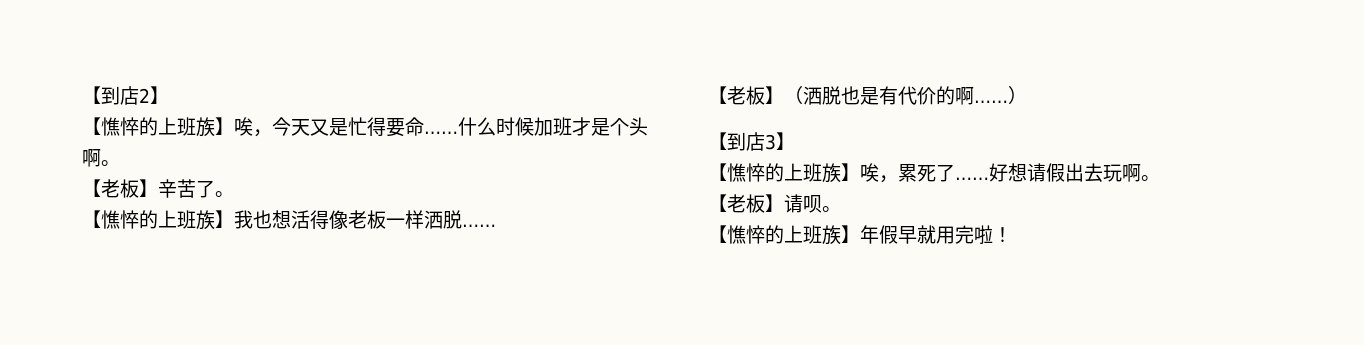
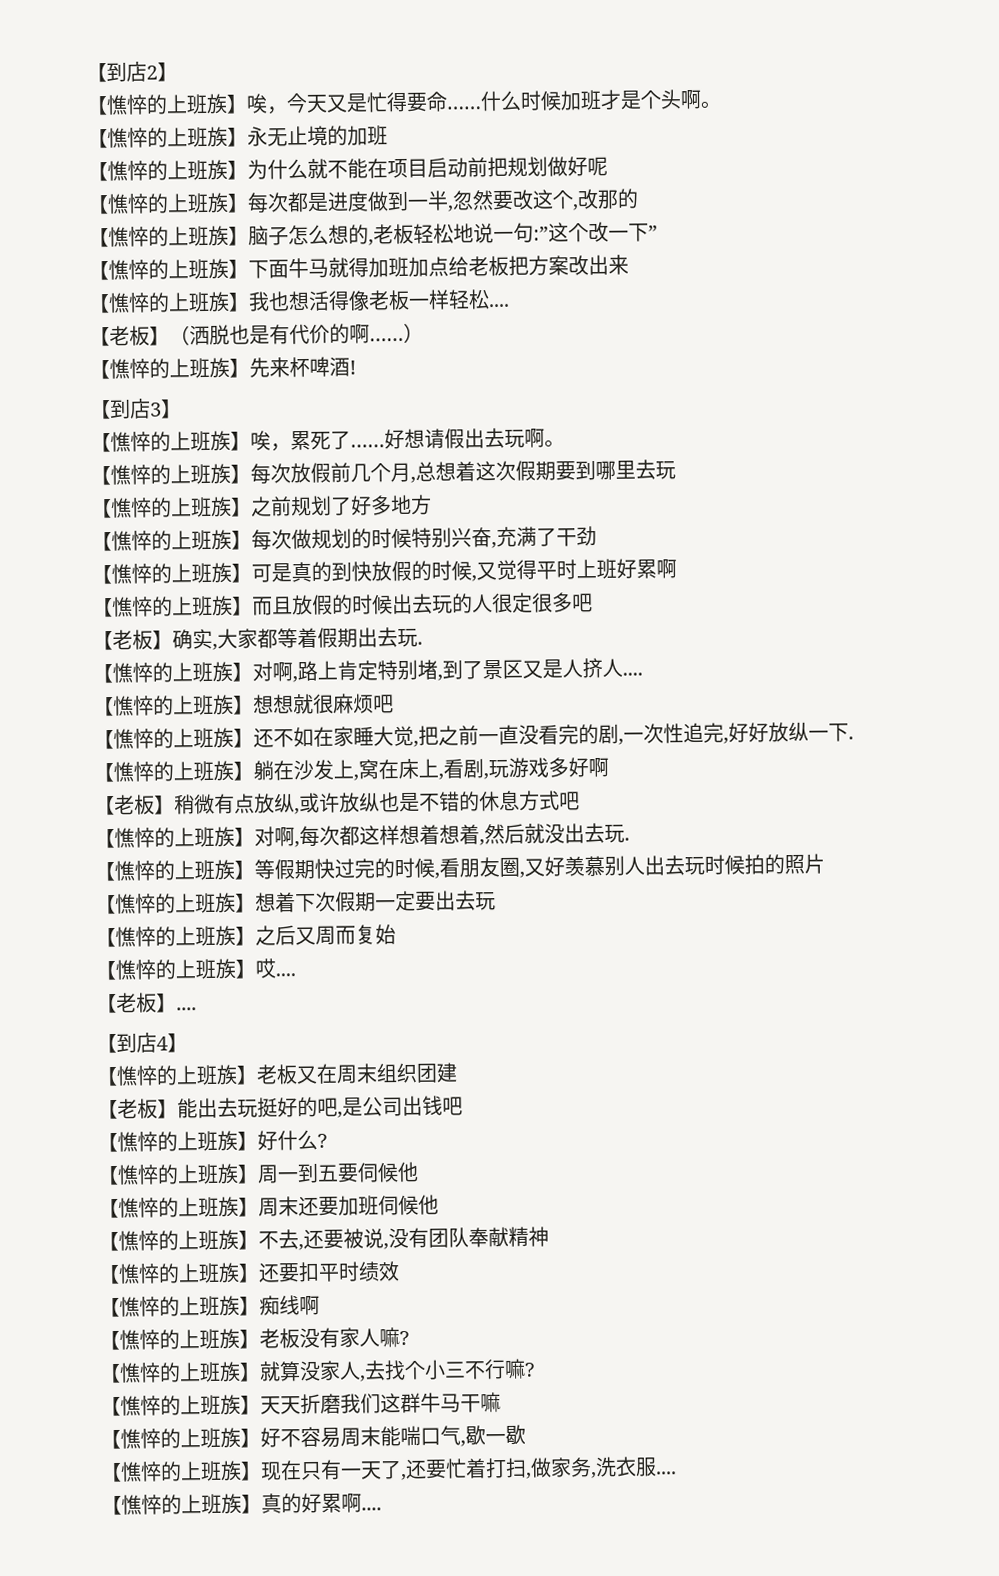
[101,179,234,198] 老板】辛苦了。 -> [107,125,388,149] [87,156,608,182] [87,188,639,215] [88,221,658,248] [88,254,629,281] 憔悴的上班族】永无止境的加班 // 【憔悴的上班族】为什么就不能在项目启动前把规划做好呢 // 【憔悴的上班族】每次都是进度做到一半,忽然要改这个,改那的 // 【憔悴的上班族】脑子怎么想的,老板轻松地说一句:”这个改一下” // 【憔悴的上班族】下面牛马就得加班加点给老板把方案改出来
[424,210,496,229] 洒脱…… -> [448,289,510,310] 轻松....
(1027, 95) none -> [89,356,357,380] // 【憔悴的上班族】先来杯啤酒!
[727,194,841,213] [708,225,1012,245] 老板】请呗。 // 【憔悴的上班族】年假早就用完啦！ -> [110,459,676,485] [91,494,432,519] [91,525,597,552] [91,558,677,585] [92,592,593,618] [92,627,423,651] [92,657,643,684] [93,693,394,717] [93,721,854,750] [93,756,609,783] [94,790,580,816] [94,822,630,849] [94,853,825,882] [95,890,496,915] [95,924,396,948] [95,958,296,981] [96,992,197,1014] [96,1032,188,1054] [96,1062,458,1087] [97,1095,463,1120] [97,1129,327,1153] [97,1161,419,1186] [98,1194,439,1219] [98,1226,549,1252] [98,1261,400,1285] [99,1294,320,1318] [99,1327,409,1351] [99,1358,535,1384] [100,1392,501,1417] [100,1424,526,1450] [100,1456,677,1483] [101,1492,382,1516] 憔悴的上班族】每次放假前几个月,总想着这次假期要到哪里去玩 // 【憔悴的上班族】之前规划了好多地方 // 【憔悴的上班族】每次做规划的时候特别兴奋,充满了干劲 // 【憔悴的上班族】可是真的到快放假的时候,又觉得平时上班好累啊 // 【憔悴的上班族】而且放假的时候出去玩的人很定很多吧 // 【老板】确实,大家都等着假期出去玩. // 【憔悴的上班族】对啊,路上肯定特别堵,到了景区又是人挤人.... // 【憔悴的上班族】想想就很麻烦吧 // 【憔悴的上班族】还不如在家睡大觉,把之前一直没看完的剧,一次性追完,好好放纵一下. // 【憔悴的上班族】躺在沙发上,窝在床上,看剧,玩游戏多好啊 // 【老板】稍微有点放纵,或许放纵也是不错的休息方式吧 // 【憔悴的上班族】对啊,每次都这样想着想着,然后就没出去玩. // 【憔悴的上班族】等假期快过完的时候,看朋友圈,又好羡慕别人出去玩时候拍的照片 // 【憔悴的上班族】想着下次假期一定要出去玩 // 【憔悴的上班族】之后又周而复始 // 【憔悴的上班族】哎.... // 【老板】.... // 【到店4】 // 【憔悴的上班族】老板又在周末组织团建 // 【老板】能出去玩挺好的吧,是公司出钱吧 // 【憔悴的上班族】好什么? // 【憔悴的上班族】周一到五要伺候他 // 【憔悴的上班族】周末还要加班伺候他 // 【憔悴的上班族】不去,还要被说,没有团队奉献精神 // 【憔悴的上班族】还要扣平时绩效 // 【憔悴的上班族】痴线啊 // 【憔悴的上班族】老板没有家人嘛? // 【憔悴的上班族】就算没家人,去找个小三不行嘛? // 【憔悴的上班族】天天折磨我们这群牛马干嘛 // 【憔悴的上班族】好不容易周末能喘口气,歇一歇 // 【憔悴的上班族】现在只有一天了,还要忙着打扫,做家务,洗衣服.... // 【憔悴的上班族】真的好累啊....

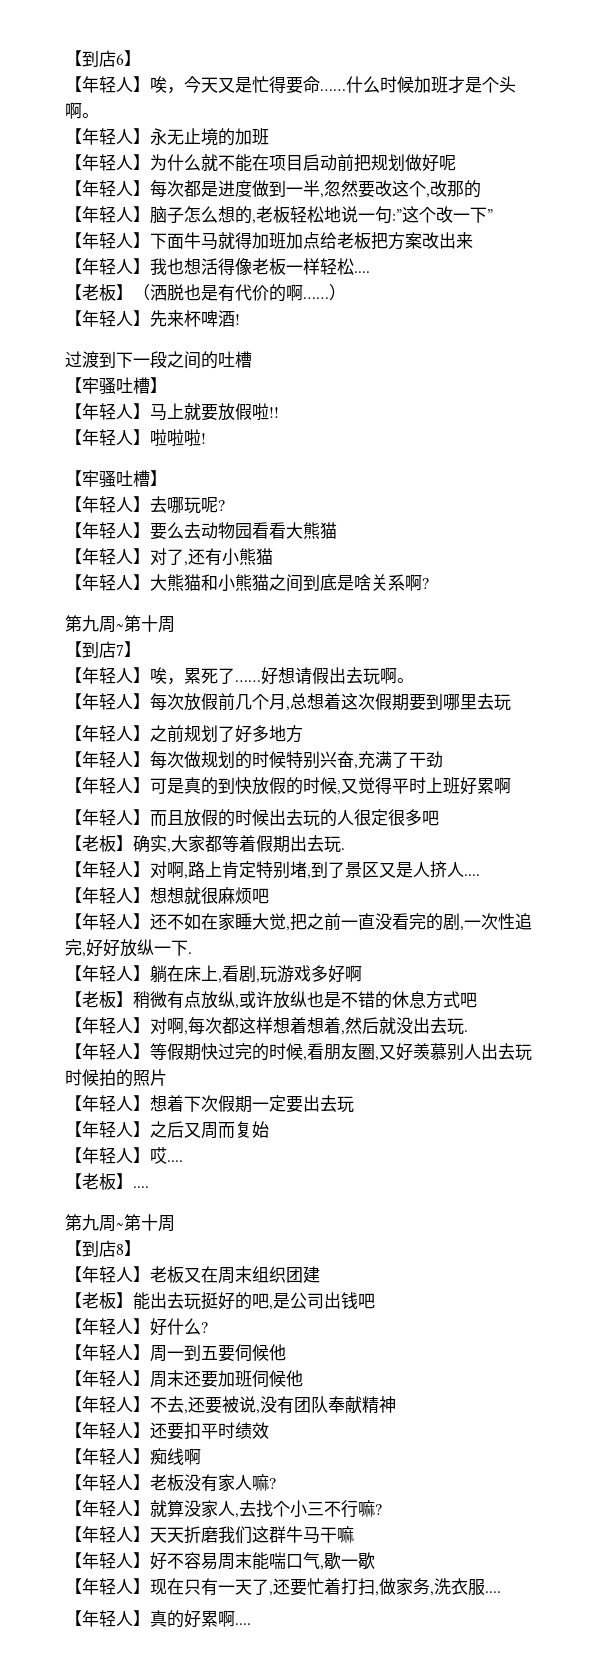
[86,61,178,83] [86,93,228,116] 【到店2】 // 【憔悴的上班族 -> [65,50,141,67] [65,76,133,93] 【到店6】 // 【年轻人
[107,126,228,149] 憔悴的上班族 -> [82,128,133,145] 年轻人
[107,159,228,182] 憔悴的上班族 -> [82,154,133,171] 年轻人
[107,192,229,215] 憔悴的上班族 -> [82,180,133,197] 年轻人
[108,225,229,247] 憔悴的上班族 -> [82,206,133,223] 年轻人
[108,258,229,280] 憔悴的上班族 -> [82,232,133,249] 年轻人
[108,291,230,313] 憔悴的上班族 -> [82,258,133,275] 年轻人
[109,357,230,379] 憔悴的上班族 -> [82,310,133,327] 年轻人
[89,398,182,420] [90,430,231,453] // 【到店3】 // 【憔悴的上班族 -> [65,351,252,369] [65,377,167,395] [65,403,279,421] [65,429,206,446] [65,470,167,488] [65,496,225,514] [65,522,337,540] [65,548,273,566] [65,574,429,592] [65,615,175,633] [65,641,141,658] [65,667,133,684] // 过渡到下一段之间的吐槽 // 【牢骚吐槽】 // 【年轻人】马上就要放假啦!! // 【年轻人】啦啦啦! // 【牢骚吐槽】 // 【年轻人】去哪玩呢? // 【年轻人】要么去动物园看看大熊猫 // 【年轻人】对了,还有小熊猫 // 【年轻人】大熊猫和小熊猫之间到底是啥关系啊? // 第九周~第十周 // 【到店7】 // 【年轻人
[110,463,231,485] 憔悴的上班族 -> [82,693,133,710] 年轻人
[110,496,232,518] 憔悴的上班族 -> [82,725,133,742] 年轻人
[111,529,232,551] 憔悴的上班族 -> [82,751,133,768] 年轻人
[111,562,232,584] 憔悴的上班族 -> [82,777,133,794] 年轻人
[112,595,233,617] 憔悴的上班族 -> [82,809,133,826] 年轻人
[112,661,233,683] 憔悴的上班族 -> [82,861,133,878] 年轻人
[113,694,234,716] 憔悴的上班族 -> [82,887,133,904] 年轻人
[113,727,234,749] 憔悴的上班族 -> [82,913,133,930] 年轻人
[113,759,379,782] 憔悴的上班族】躺在沙发上,窝 -> [82,965,167,983] 年轻人】躺
[114,826,235,848] 憔悴的上班族 -> [82,1017,133,1034] 年轻人
[114,859,235,881] 憔悴的上班族 -> [82,1043,133,1060] 年轻人
[115,892,236,914] 憔悴的上班族 -> [82,1095,133,1112] 年轻人
[115,925,236,947] 憔悴的上班族 -> [82,1121,133,1138] 年轻人
[115,958,236,980] 憔悴的上班族 -> [82,1147,133,1164] 年轻人
[96,1032,188,1054] [96,1064,238,1087] // 【到店4】 // 【憔悴的上班族 -> [65,1214,175,1232] [65,1240,141,1257] [65,1266,133,1283] // 第九周~第十周 // 【到店8】 // 【年轻人
[117,1130,238,1152] 憔悴的上班族 -> [82,1318,133,1335] 年轻人
[117,1163,239,1185] 憔悴的上班族 -> [82,1344,133,1361] 年轻人
[118,1196,239,1218] 憔悴的上班族 -> [82,1370,133,1387] 年轻人
[118,1229,239,1251] 憔悴的上班族 -> [82,1396,133,1413] 年轻人
[118,1262,240,1284] 憔悴的上班族 -> [82,1422,133,1439] 年轻人
[119,1295,240,1317] 憔悴的上班族 -> [82,1448,133,1465] 年轻人
[119,1328,240,1350] 憔悴的上班族 -> [82,1474,133,1491] 年轻人
[119,1361,241,1383] 憔悴的上班族 -> [82,1500,133,1517] 年轻人
[120,1394,241,1416] 憔悴的上班族 -> [82,1526,133,1543] 年轻人
[120,1427,241,1449] 憔悴的上班族 -> [82,1552,133,1569] 年轻人
[120,1460,242,1482] 憔悴的上班族 -> [82,1578,133,1595] 年轻人
[121,1493,242,1515] 憔悴的上班族 -> [82,1610,133,1627] 年轻人

